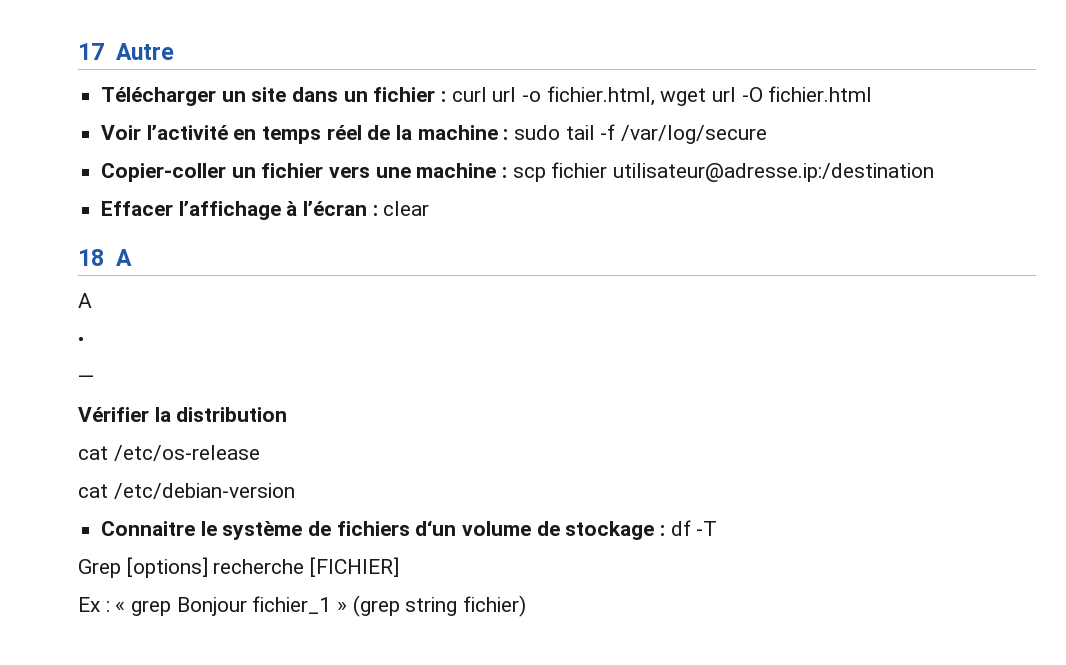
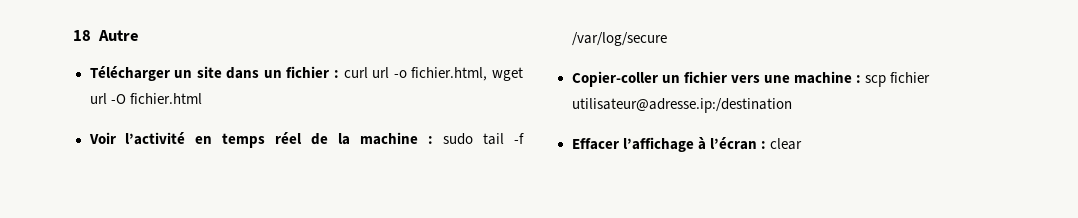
[78,43,104,60] 17 -> [73,30,91,41] 18
[78,249,133,266] [78,293,92,308] [78,337,84,346] [78,375,94,384] [78,407,288,422] [78,445,260,461] [78,483,295,499] [101,520,718,540] [78,557,400,578] [78,595,527,617] // 18 A // A // • // — // Vérifier la distribution // cat /etc/os-release // cat /etc/debian-version // Connaitre le système de fichiers d‘un volume de stockage : df -T // Grep [options] recherche [FICHIER] // Ex : « grep Bonjour fichier_1 » (grep string fichier) -> (802, 144) none

